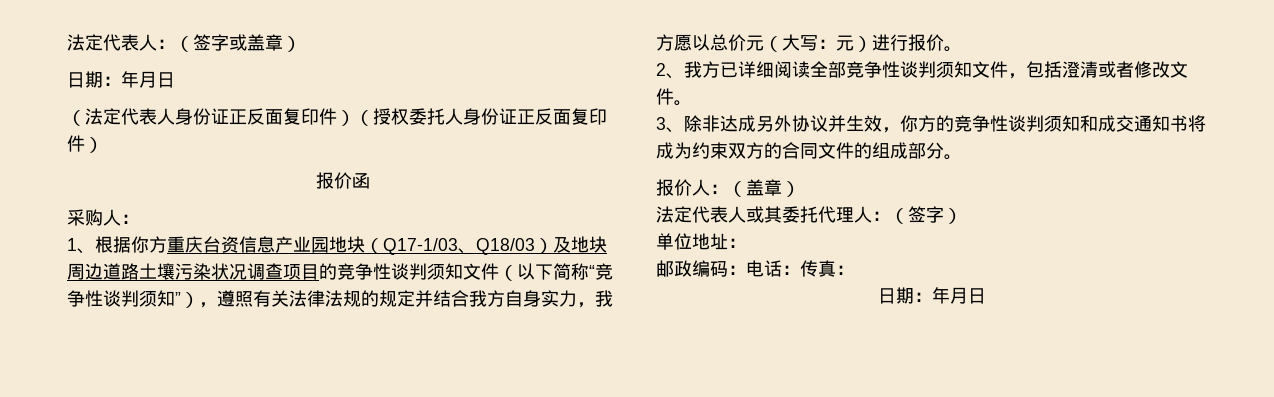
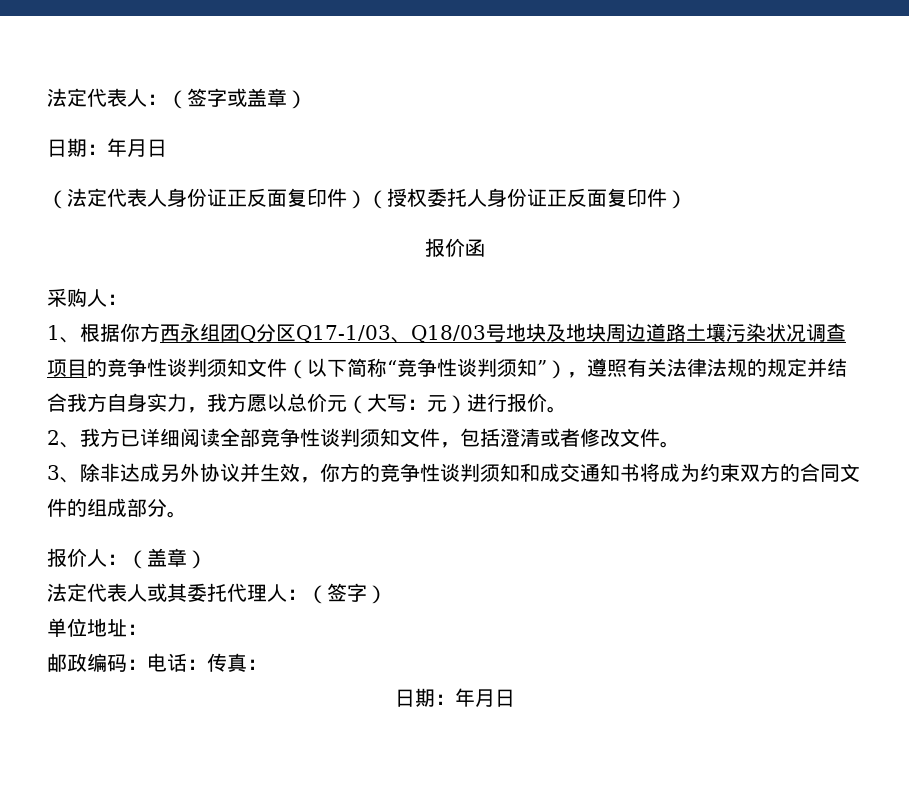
[167,236,383,254] 重庆台资信息产业园地块（ -> [160,323,296,343] 西永组团Q分区
[535,238,553,254] ） -> [486,323,546,342] 号地块

